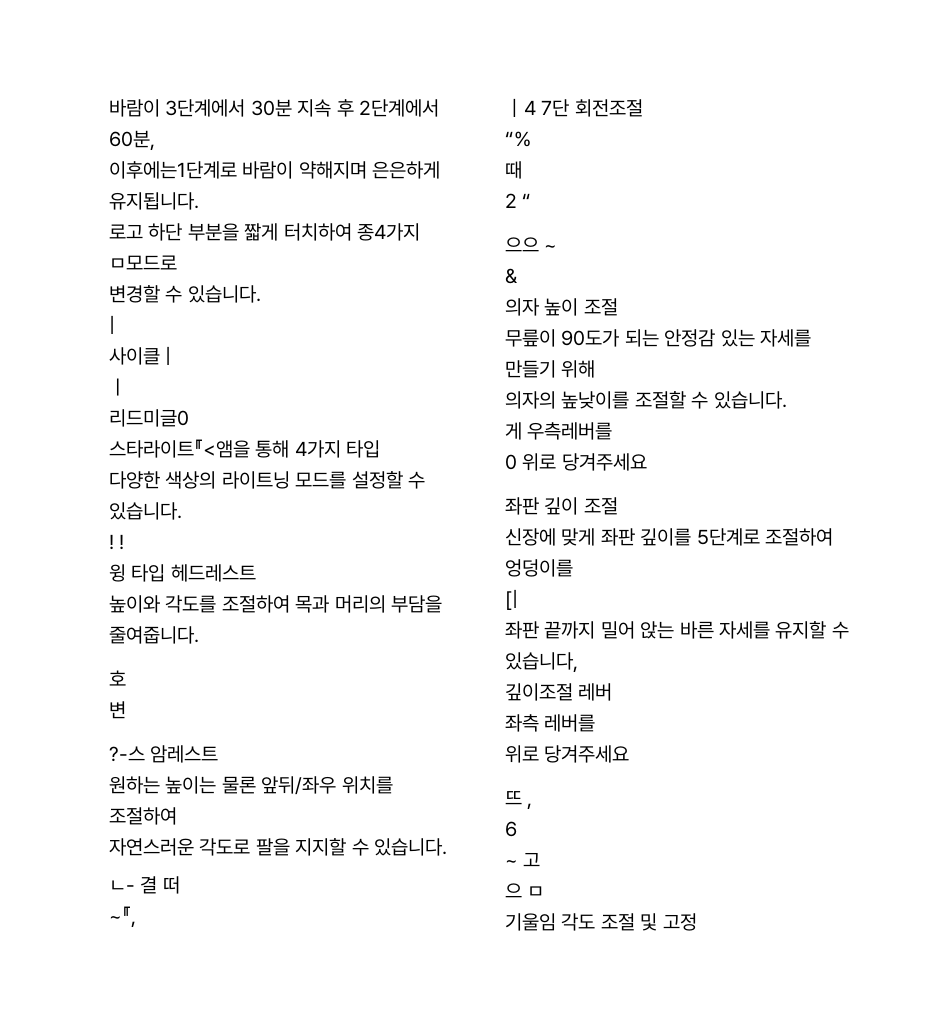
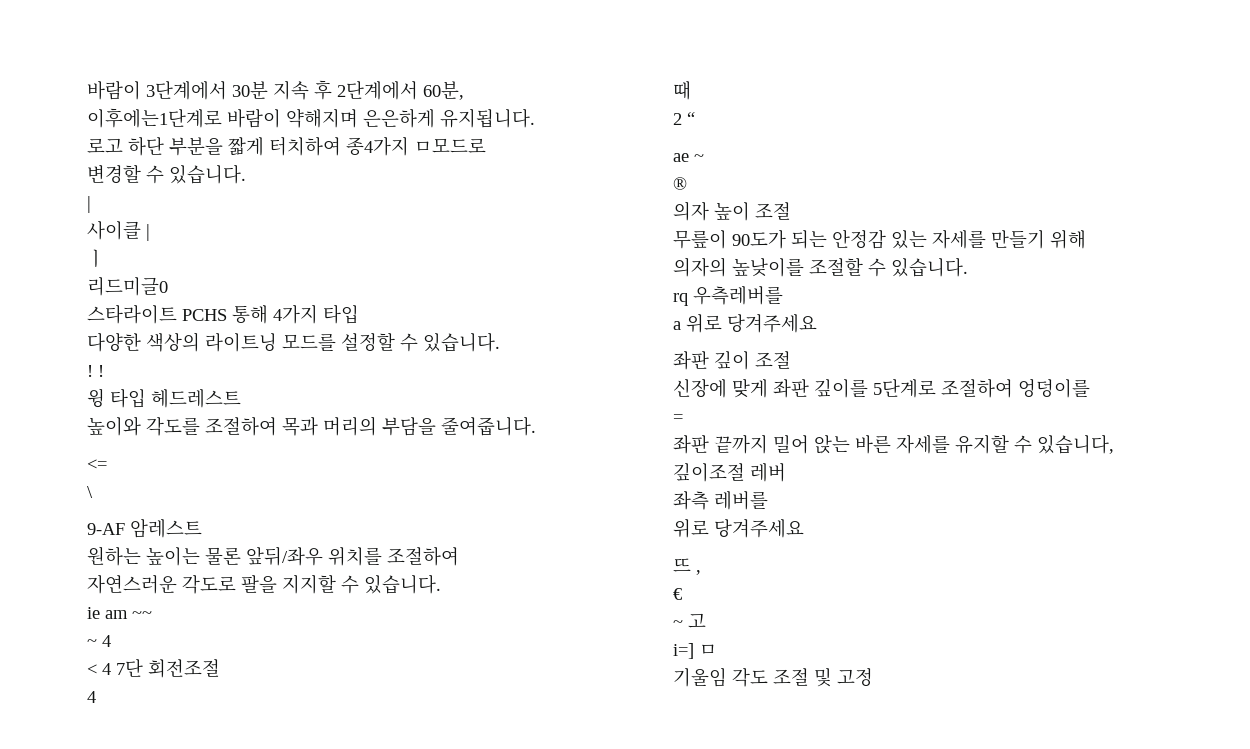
[194,439,250,458] 『<앰을 -> [182,309,227,321] PCHS
[109,670,126,686] [109,701,126,719] [109,746,145,762] 호 // 변 // ?-스 -> [87,459,107,470] [87,486,93,498] [87,523,125,535] <= // \ // 9-AF
[109,876,180,894] [109,906,136,928] [505,98,524,117] ㄴ- 결 떠 // ~『, // ｜ -> [87,607,152,619] [87,635,111,647] [87,664,97,675] ie am ~~ // ~ 4 // <
[505,131,531,147] “% -> [87,691,96,703] 4
[505,237,539,252] 으으 -> [673,153,689,162] ae
[505,268,518,284] & -> [673,177,687,190] ®
[505,422,522,440] 게 -> [673,293,688,306] rq
[505,454,517,470] 0 -> [673,321,681,330] a
[505,589,518,610] [| -> [673,414,683,423] =
[505,821,517,837] 6 -> [673,588,682,600] €
[505,883,522,898] 으 -> [673,643,694,659] i=]

